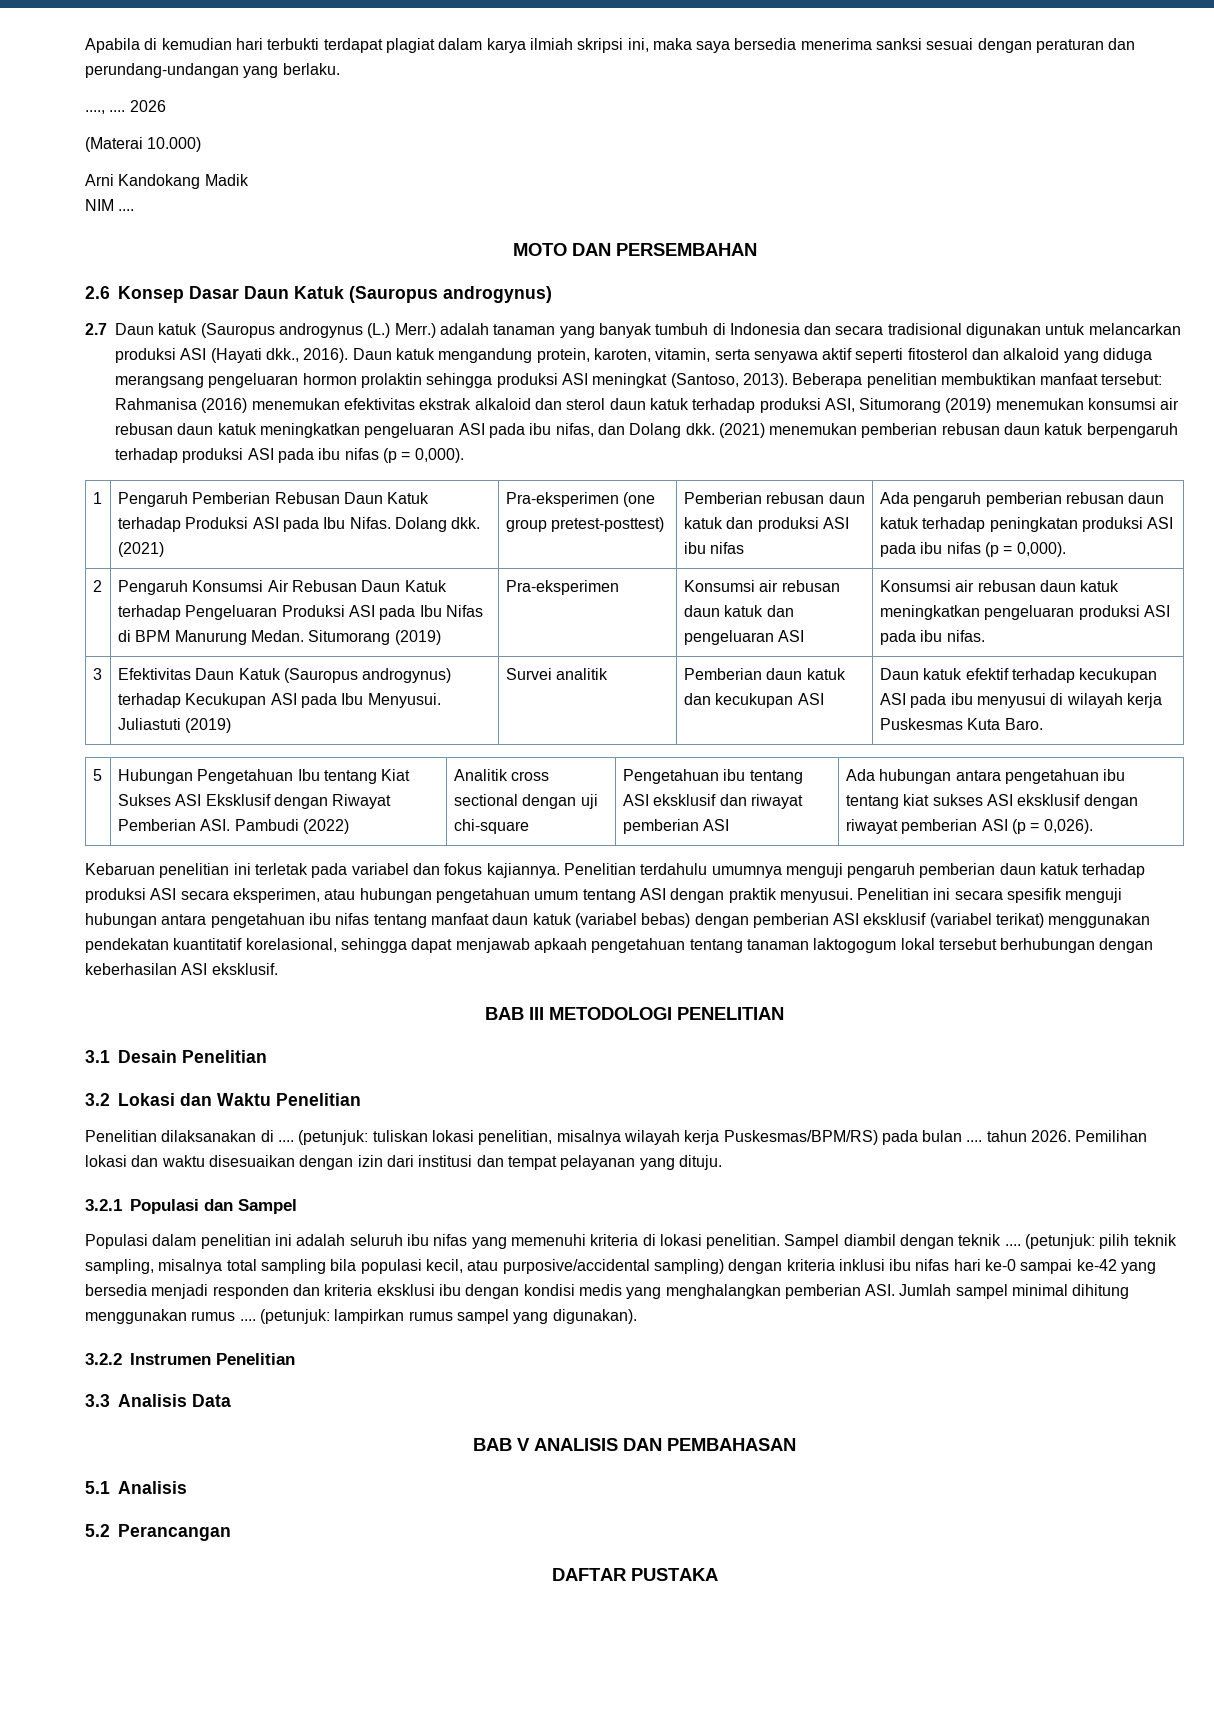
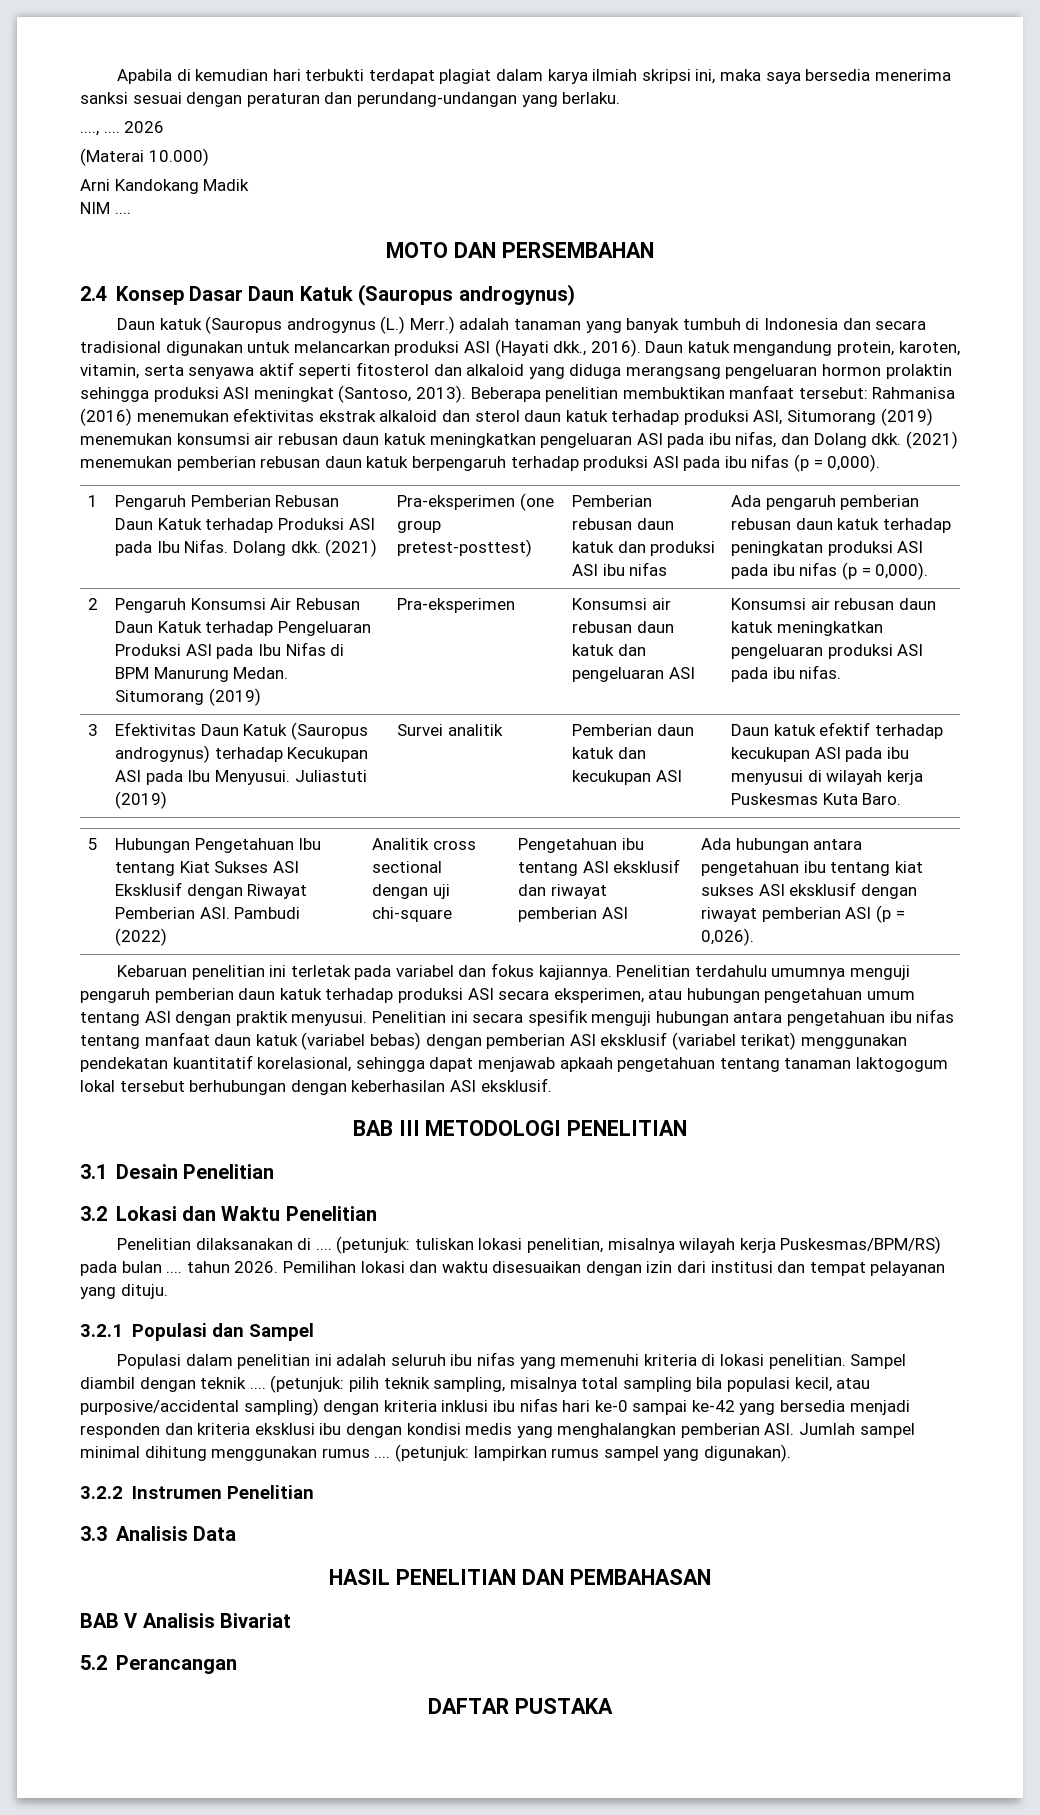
[85,286,110,299] 2.6 -> [80,286,107,301] 2.4
[85,323,107,335] 2.7 -> (575, 295) none
[473,1438,618,1451] BAB V ANALISIS -> [329,1569,517,1585] HASIL PENELITIAN
[85,1481,187,1494] 5.1 Analisis -> [80,1613,292,1628] BAB V Analisis Bivariat

